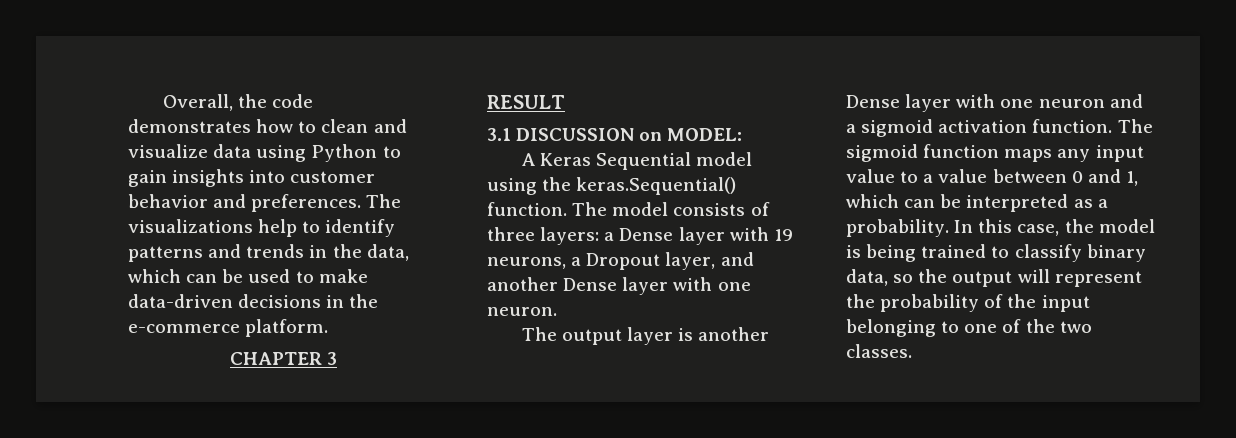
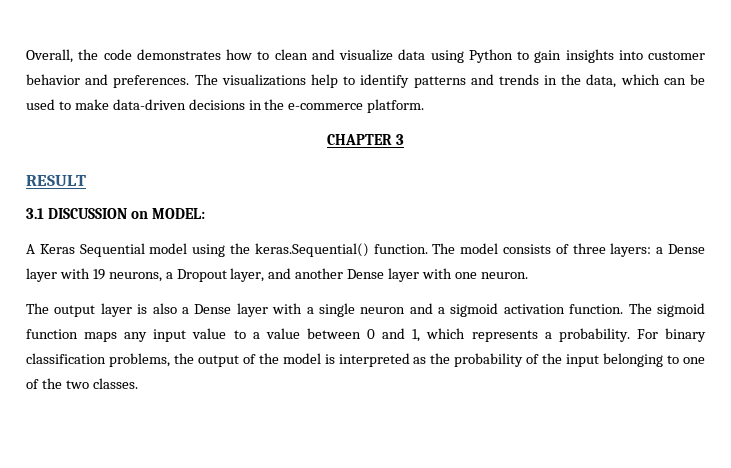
[698,327,770,341] [846,94,1034,112] another Dense layer with one -> [152,303,355,317] also a Dense layer with a single
[904,194,1108,212] [846,219,1155,237] [846,244,1146,262] [846,269,1142,287] can be interpreted as a probability. In this case, the model is being trained to classify binary data, so the output will represent -> [471,328,707,342] [26,353,427,367] represents a probability. For binary classification problems, the output of the model is interpreted as

